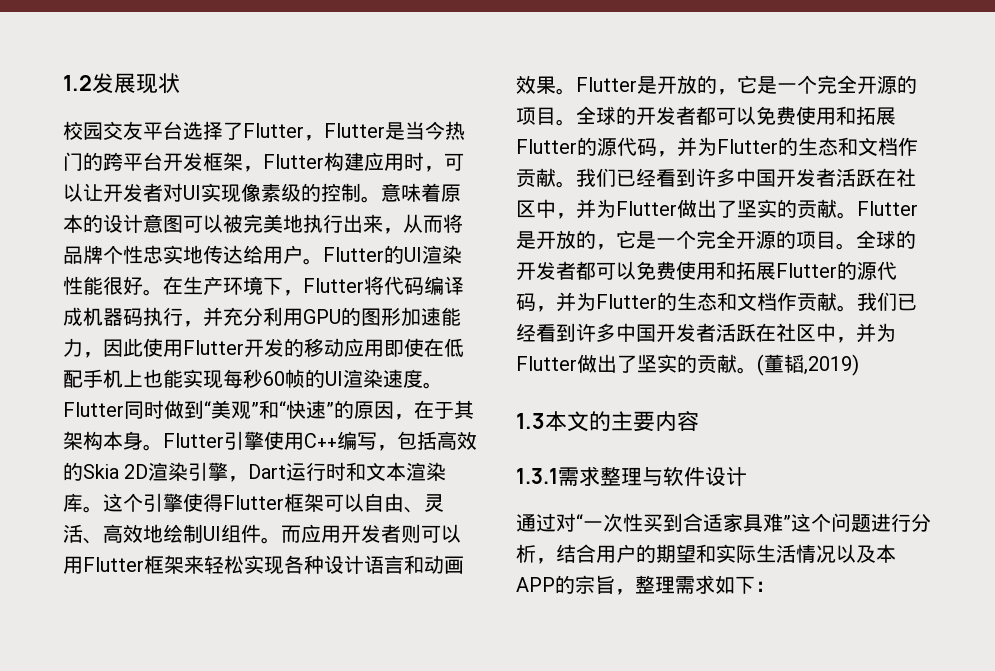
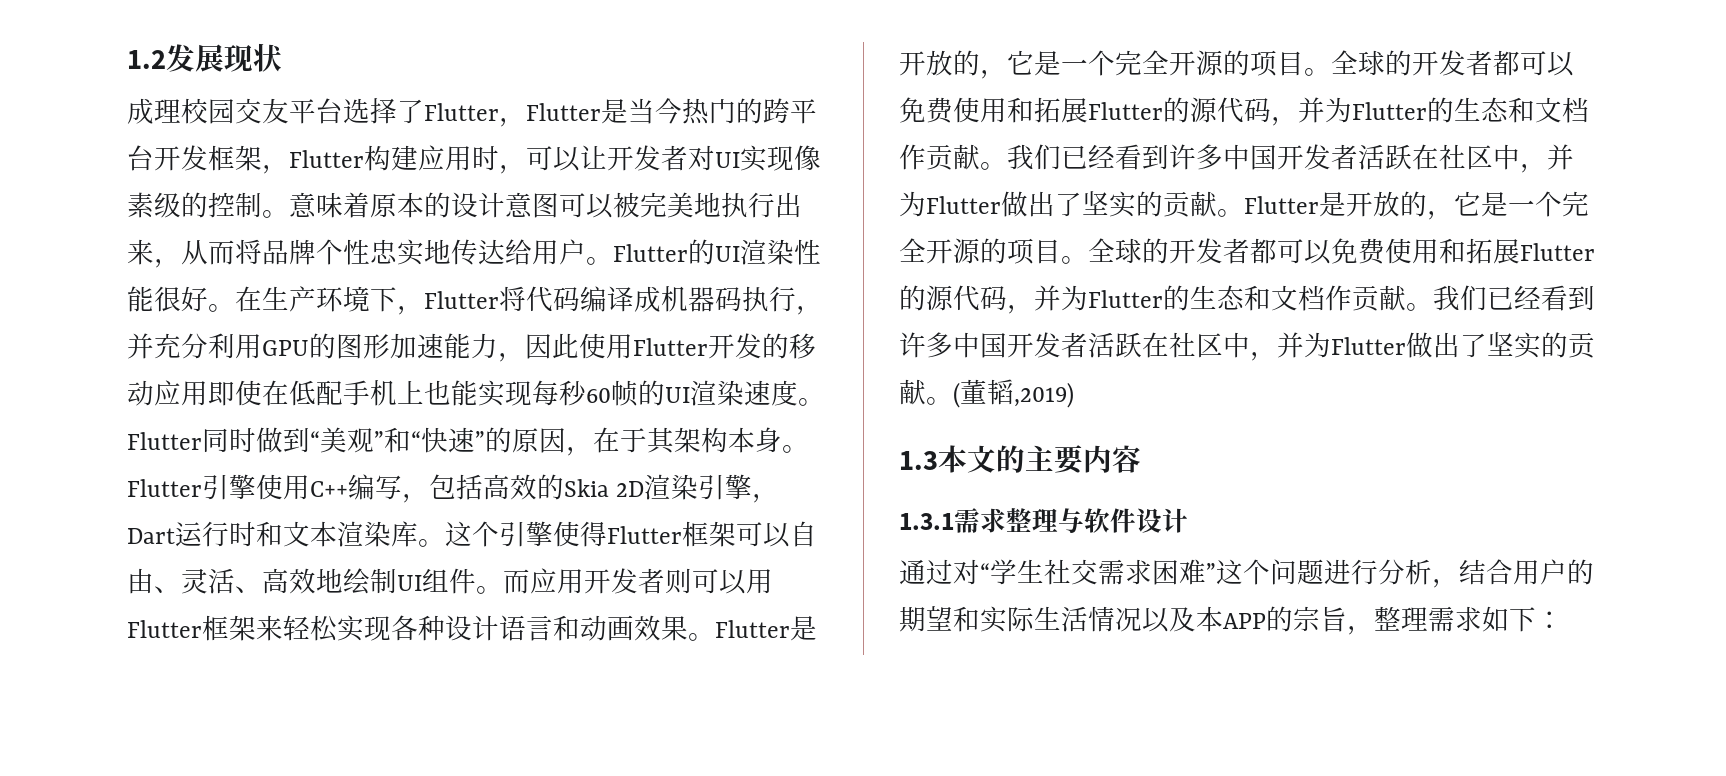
(180, 83) none -> [127,98,181,124] 成理
[583,513,763,532] 一次性买到合适家具 -> [990,559,1179,585] 学生社交需求困

